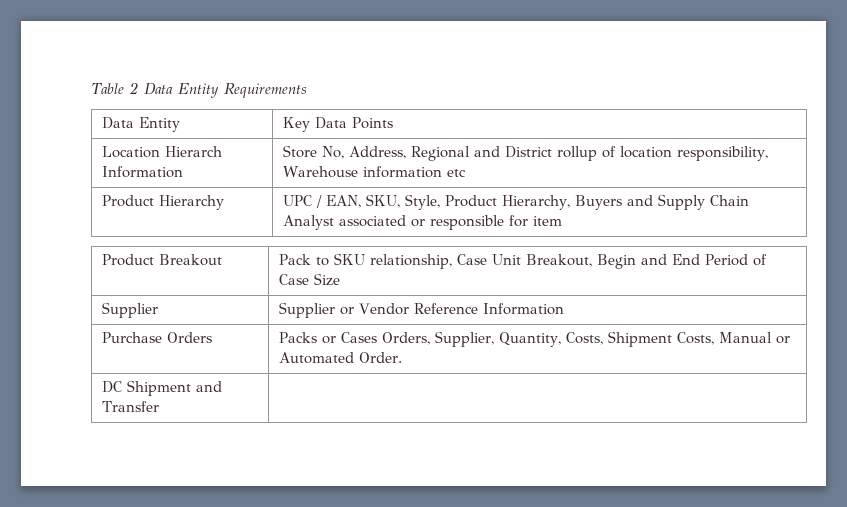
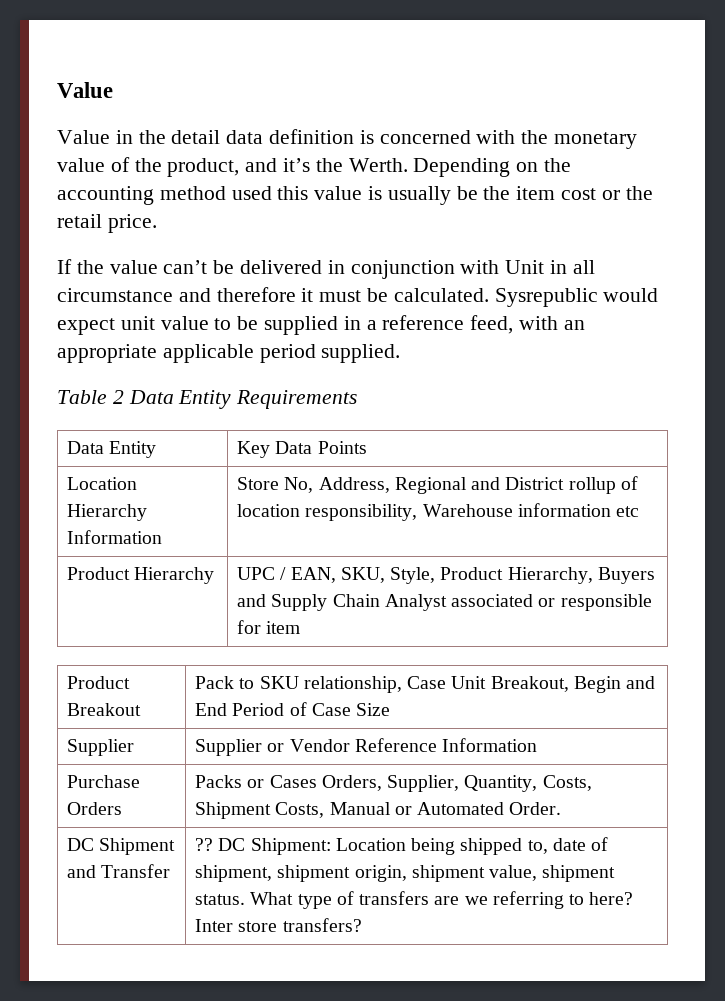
(91, 88) none -> [57,82,113,98] [57,129,638,149] [57,157,572,177] [57,186,653,205] [57,214,157,233] [57,259,595,279] [57,287,659,307] [57,315,585,335] [57,344,401,363] Value // Value in the detail data definition is concerned with the monetary value of the product, and it’s the Werth. Depending on the accounting method used this value is usually be the item cost or the retail price. // If the value can’t be delivered in conjunction with Unit in all circumstance and therefore it must be calculated. Sysrepublic would expect unit value to be supplied in a reference feed, with an appropriate applicable period supplied. //
[165,146,223,157] Hierarch -> [67,504,148,521] Hierarchy
(160, 406) none -> [195,837,609,855] [195,865,616,882] [195,891,634,909] [195,918,362,932] ?? DC Shipment: Location being shipped to, date of shipment, shipment origin, shipment value, shipment status. What type of transfers are we referring to here? Inter store transfers?

